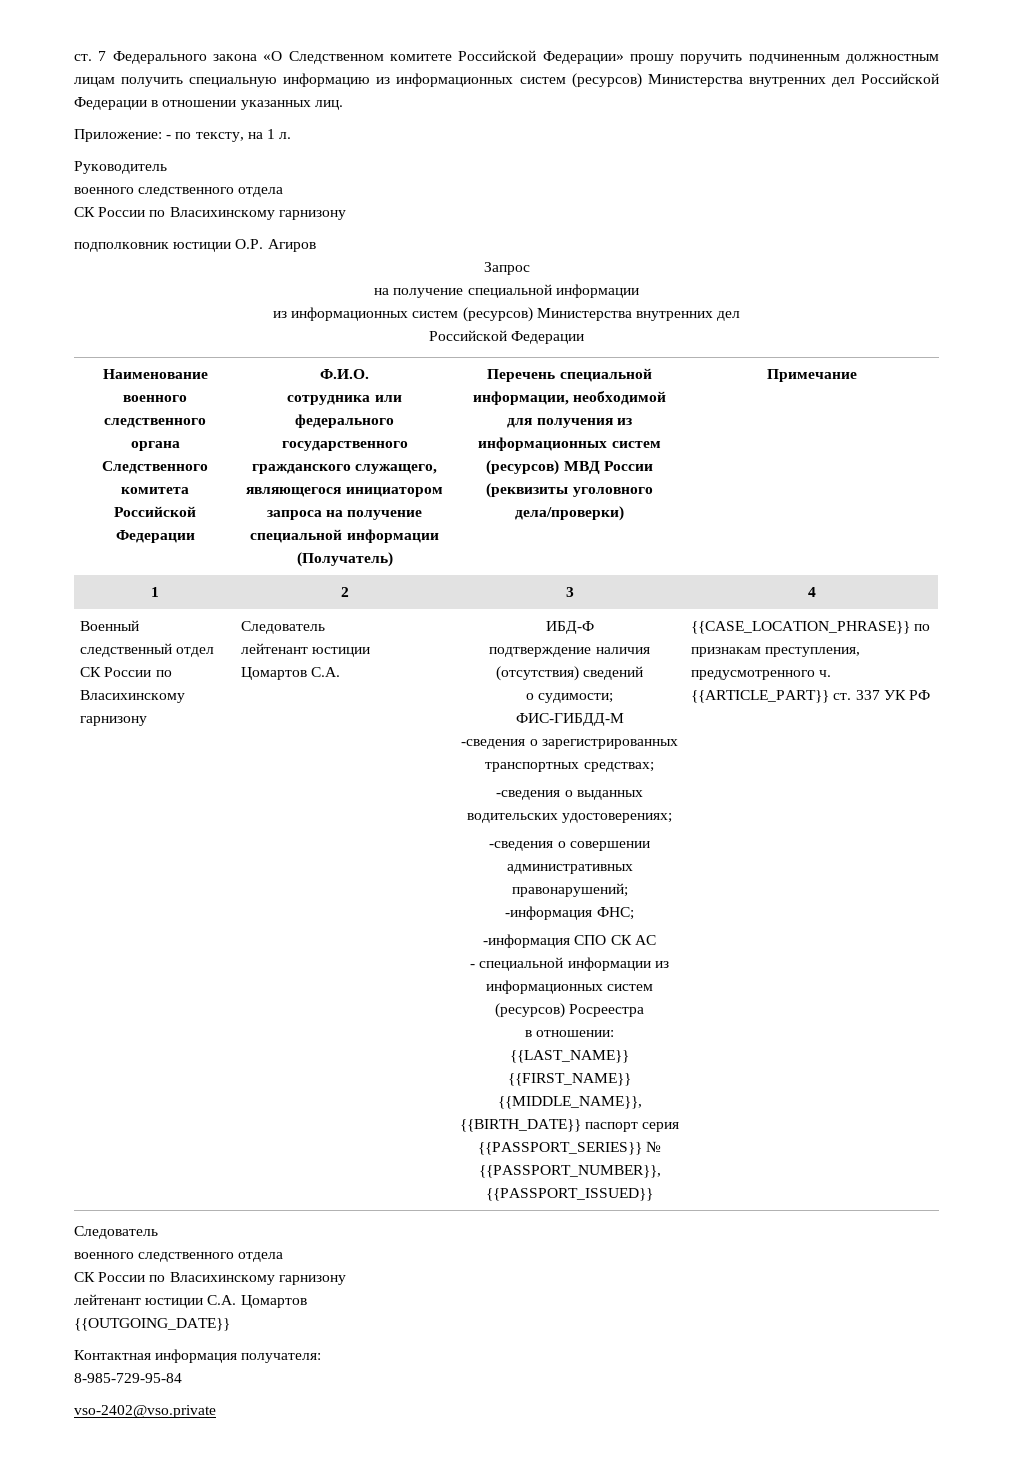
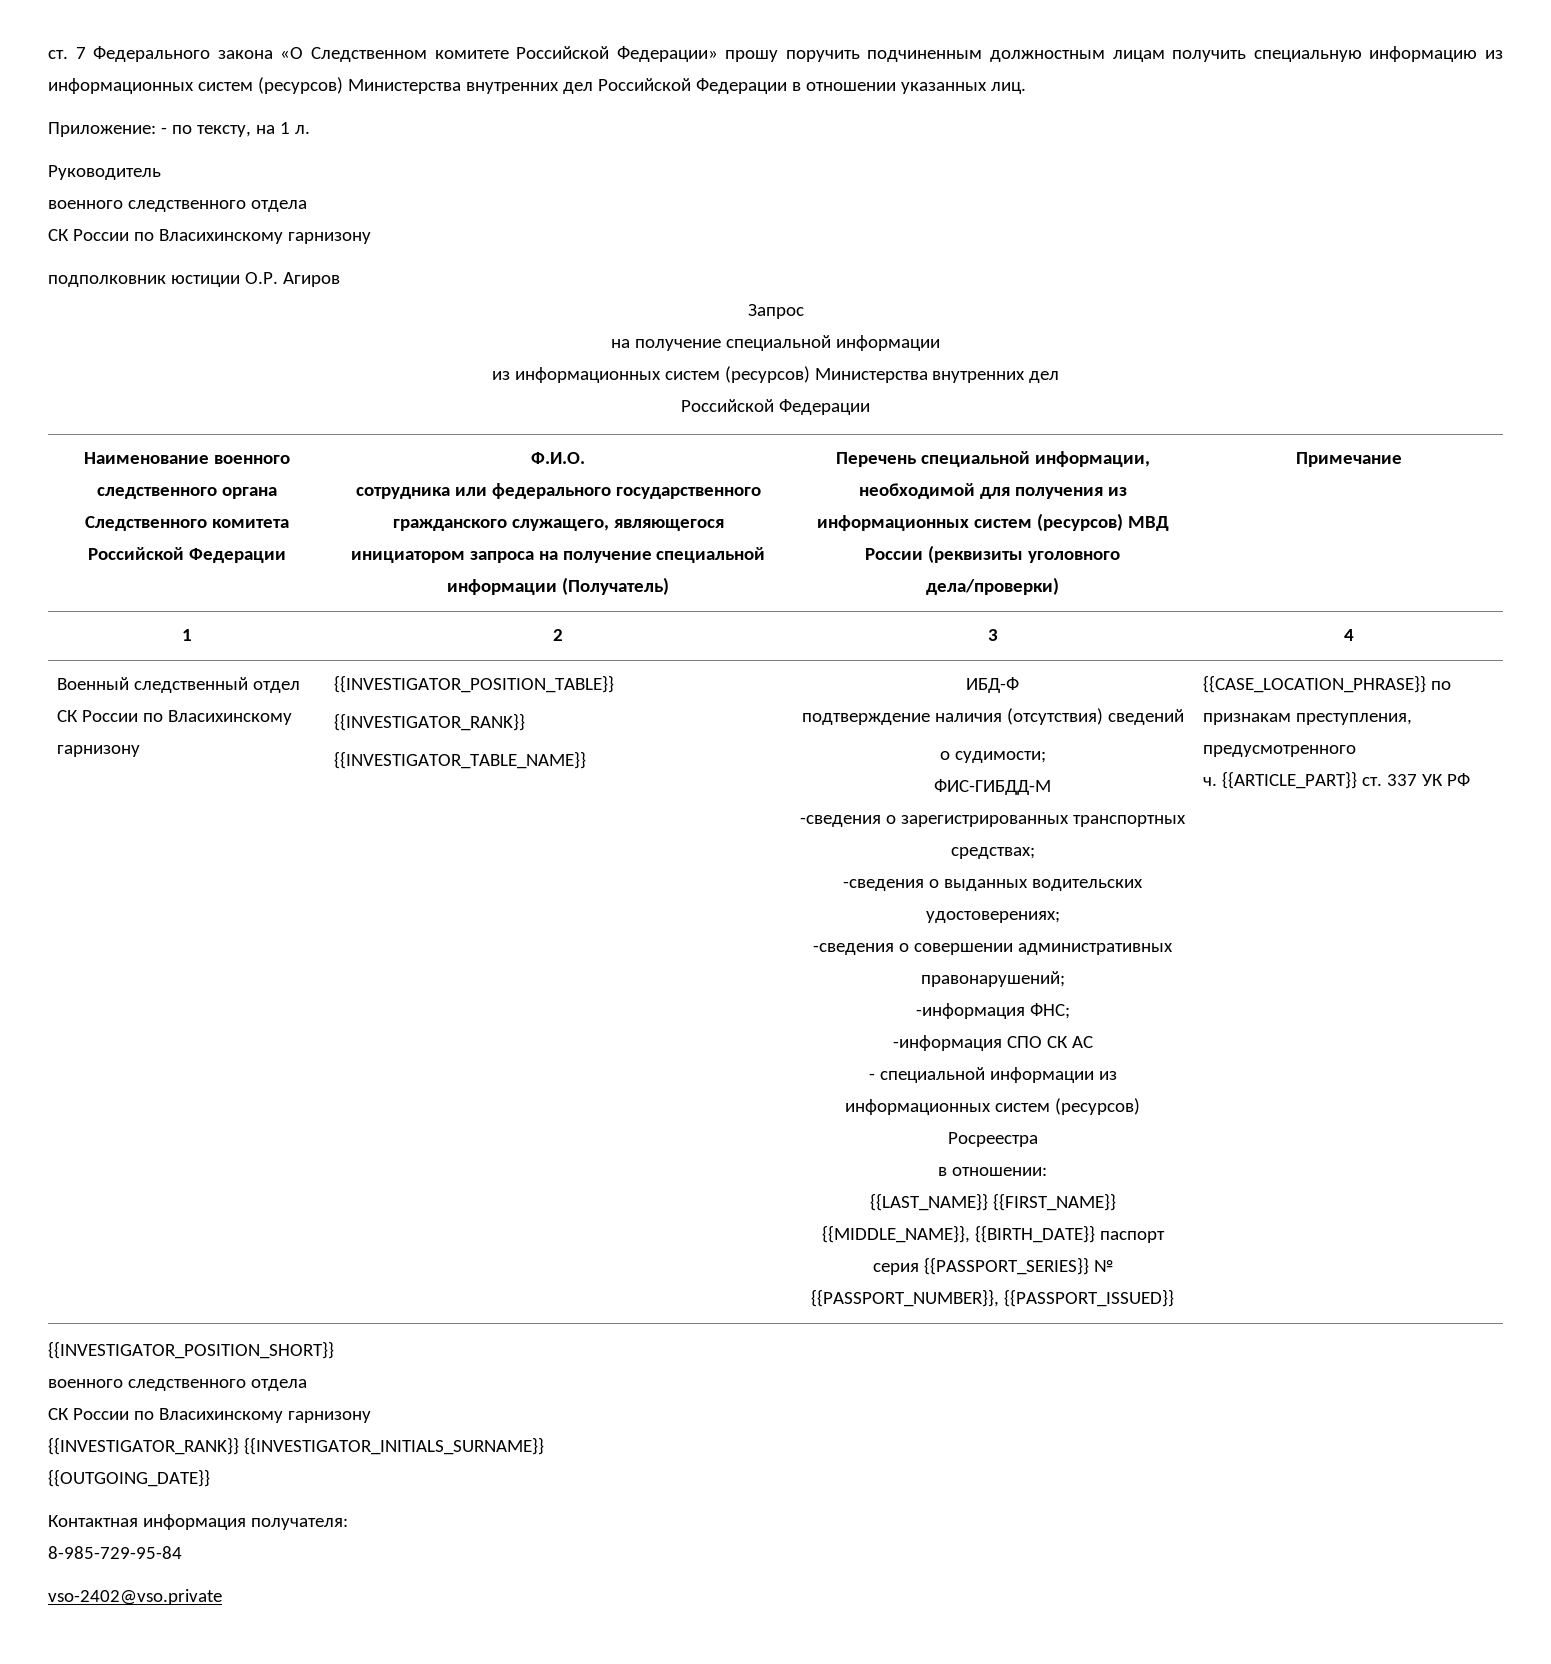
[241,621,326,634] [241,643,371,657] [241,667,341,680] Следователь // лейтенант юстиции // Цомартов С.А. -> [333,675,614,693] [333,713,525,731] [333,751,586,769] {{INVESTIGATOR_POSITION_TABLE}} // {{INVESTIGATOR_RANK}} // {{INVESTIGATOR_TABLE_NAME}}
(816, 675) none -> (1356, 751) //
[74,1226,158,1239] [74,1252,284,1262] [74,1272,346,1285] [74,1294,307,1308] Следователь // военного следственного отдела // СК России по Власихинскому гарнизону // лейтенант юстиции С.А. Цомартов -> [48,1341,334,1359] [48,1379,307,1391] [48,1408,371,1423] [48,1437,544,1455] {{INVESTIGATOR_POSITION_SHORT}} // военного следственного отдела // СК России по Власихинскому гарнизону // {{INVESTIGATOR_RANK}} {{INVESTIGATOR_INITIALS_SURNAME}}

